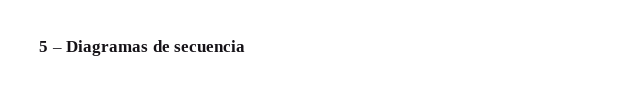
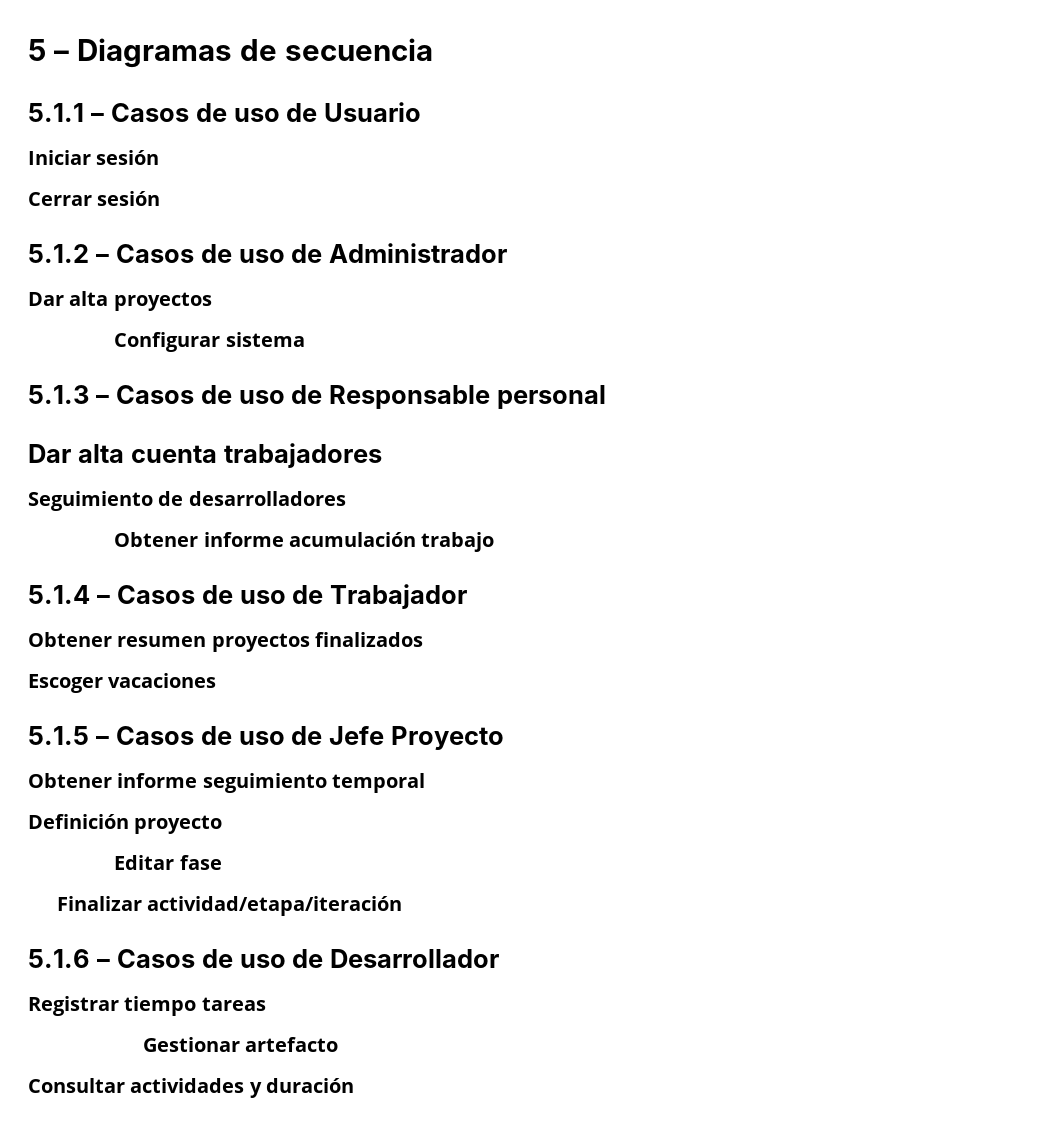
(246, 46) none -> [28,102,422,122] [28,150,160,165] [28,191,161,206] [28,243,508,263] [28,291,212,311] [114,332,305,352] [28,385,607,409] [28,443,382,468] [28,491,346,511] [114,532,495,552] [28,584,468,609] [28,632,423,652] [28,673,217,693] [28,726,505,750] [28,773,425,793] [28,814,223,834] [114,855,222,870] [56,896,403,916] [28,949,500,968] [28,996,266,1016] [142,1037,339,1052] [28,1078,354,1098] // 5.1.1 – Casos de uso de Usuario // Iniciar sesión // Cerrar sesión // 5.1.2 – Casos de uso de Administrador // Dar alta proyectos // Configurar sistema // 5.1.3 – Casos de uso de Responsable personal // Dar alta cuenta trabajadores // Seguimiento de desarrolladores // Obtener informe acumulación trabajo // 5.1.4 – Casos de uso de Trabajador // Obtener resumen proyectos finalizados // Escoger vacaciones // 5.1.5 – Casos de uso de Jefe Proyecto // Obtener informe seguimiento temporal // Definición proyecto // Editar fase // Finalizar actividad/etapa/iteración // 5.1.6 – Casos de uso de Desarrollador // Registrar tiempo tareas // Gestionar artefacto // Consultar actividades y duración

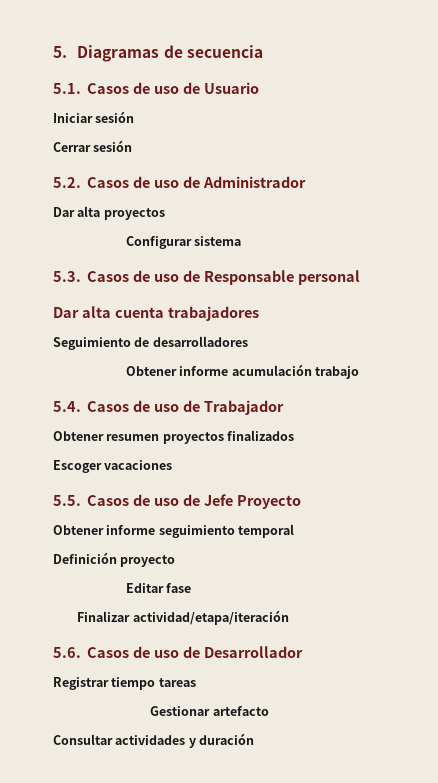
[28,39,69,61] 5 – -> [53,46,67,58] 5.
[28,103,104,122] 5.1.1 – -> [53,83,81,94] 5.1.
[28,244,109,263] 5.1.2 – -> [53,177,81,188] 5.2.
[28,385,109,404] 5.1.3 – -> [53,271,81,282] 5.3.
[28,585,110,604] 5.1.4 – -> [53,401,81,412] 5.4.
[28,726,109,745] 5.1.5 – -> [53,495,81,506] 5.5.
[28,949,110,968] 5.1.6 – -> [53,647,81,658] 5.6.

